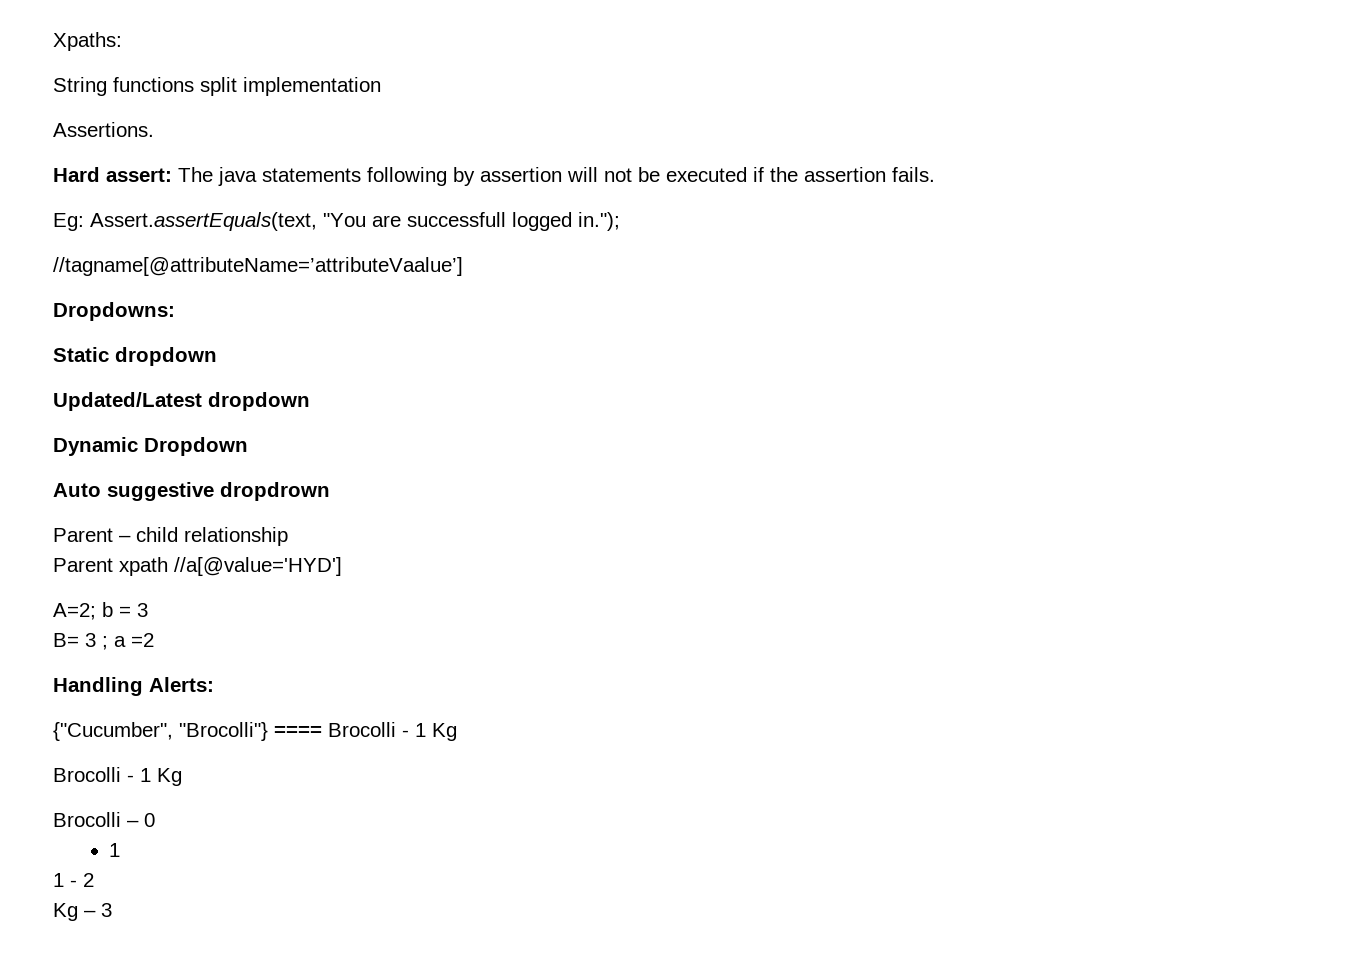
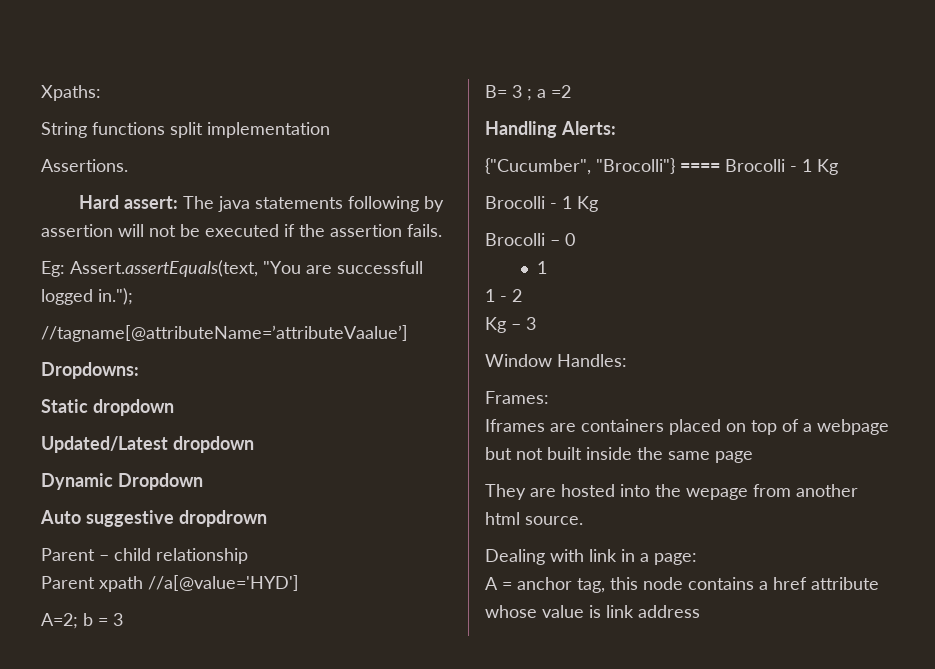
(112, 910) none -> [485,354,627,367] [485,391,549,404] [485,419,889,435] [485,447,753,463] [485,484,858,500] [485,512,583,525] [485,549,697,565] [485,577,879,593] [485,605,700,618] // Window Handles: // Frames: // Iframes are containers placed on top of a webpage but not built inside the same page // They are hosted into the wepage from another html source. // Dealing with link in a page: // A = anchor tag, this node contains a href attribute whose value is link address

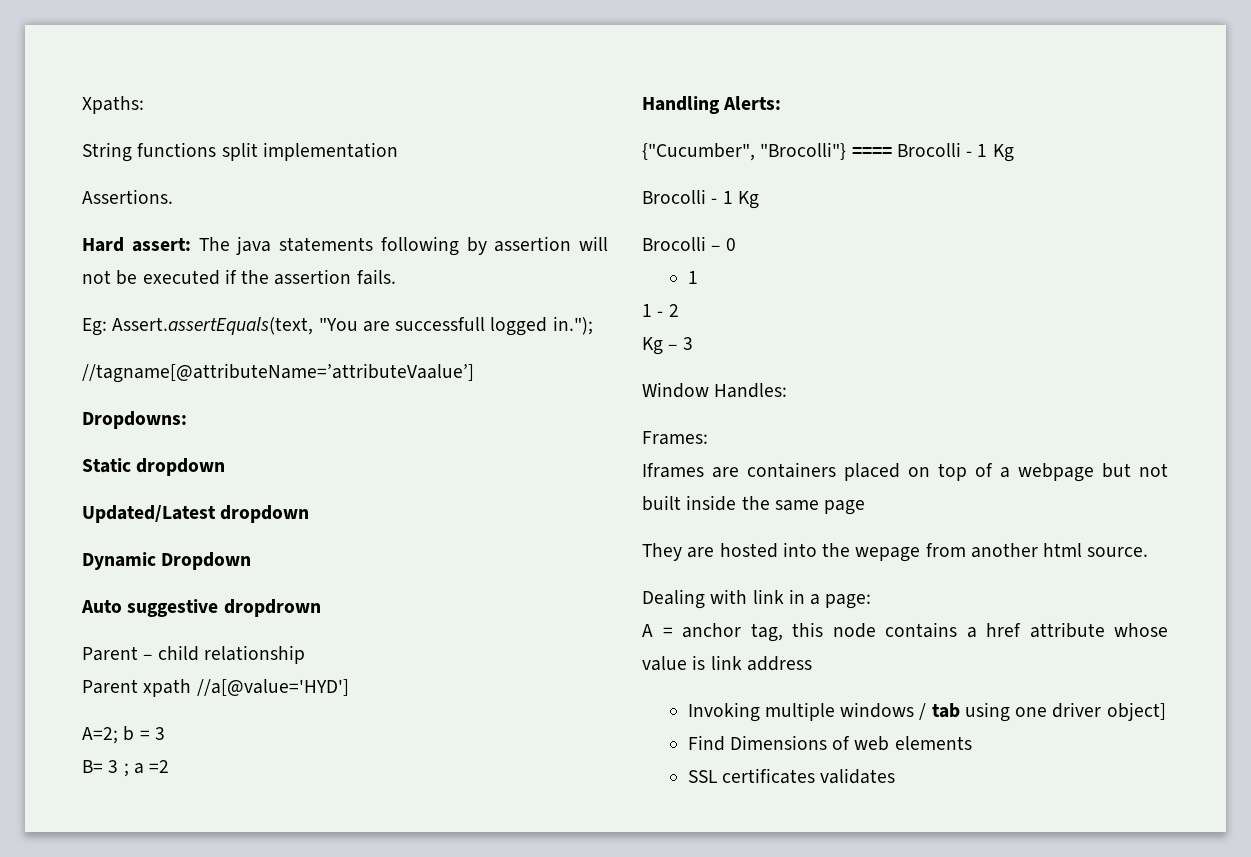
(700, 611) none -> [687,702,1166,722] [687,735,972,751] [687,768,896,784] // Invoking multiple windows / tab using one driver object] // Find Dimensions of web elements // SSL certificates validates

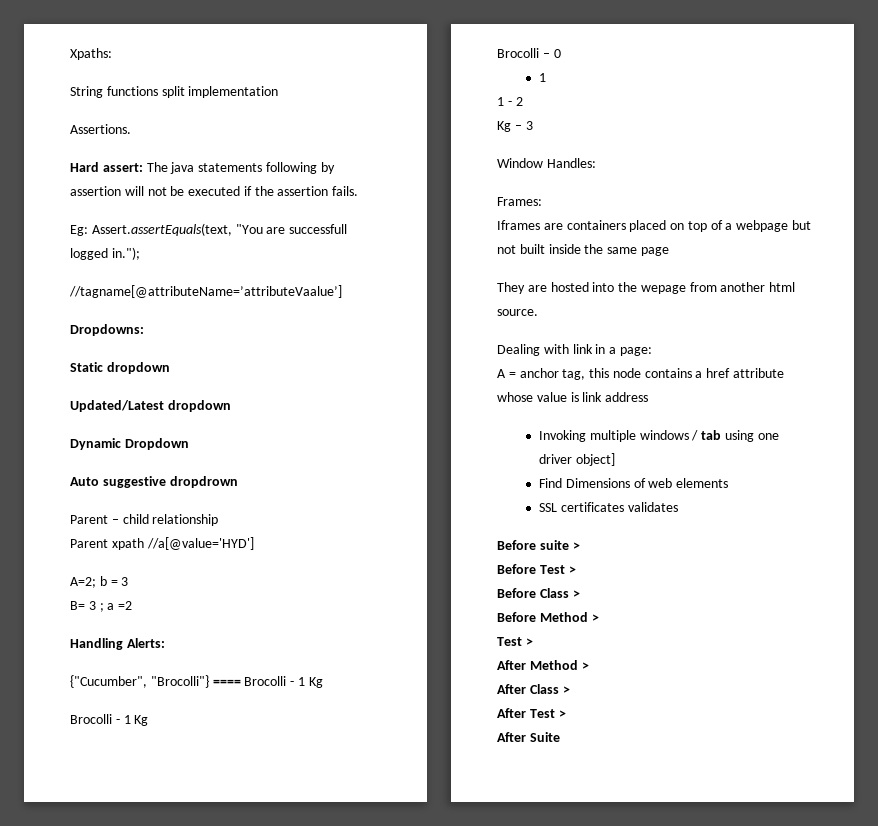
(896, 776) none -> [497,540,580,550] [497,564,576,574] [497,588,580,598] [497,612,599,622] [497,637,533,646] [497,660,589,670] [497,684,570,694] [497,708,566,718] [497,732,560,742] // Before suite > // Before Test > // Before Class > // Before Method > // Test > // After Method > // After Class > // After Test > // After Suite

